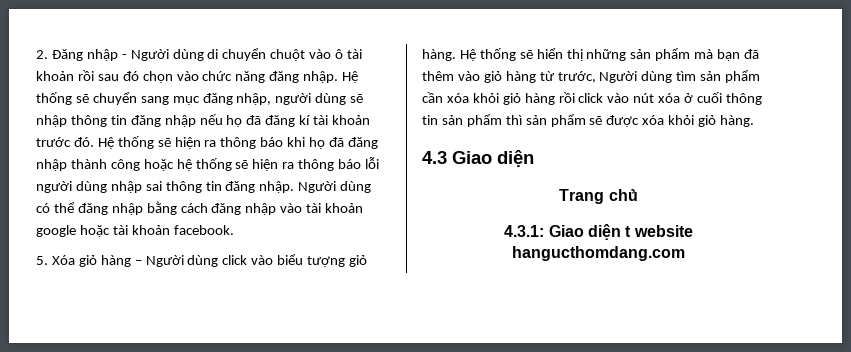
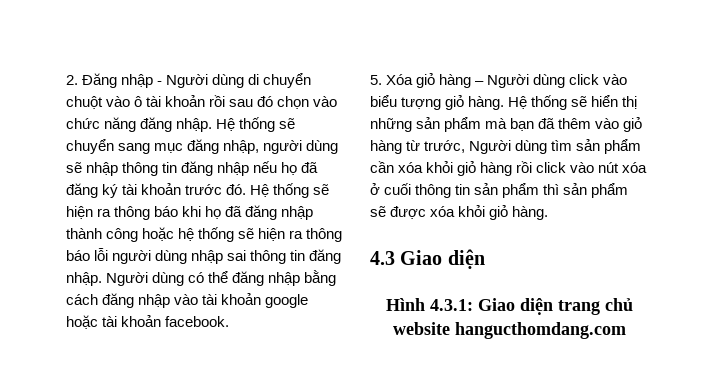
[299,115,311,125] kí -> [102,184,119,198] ký
[559,189,638,204] Trang chủ // -> [385,298,425,311] Hình
[625,226,632,237] t -> [557,298,633,315] trang chủ

